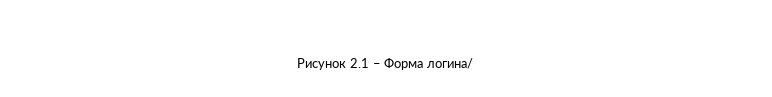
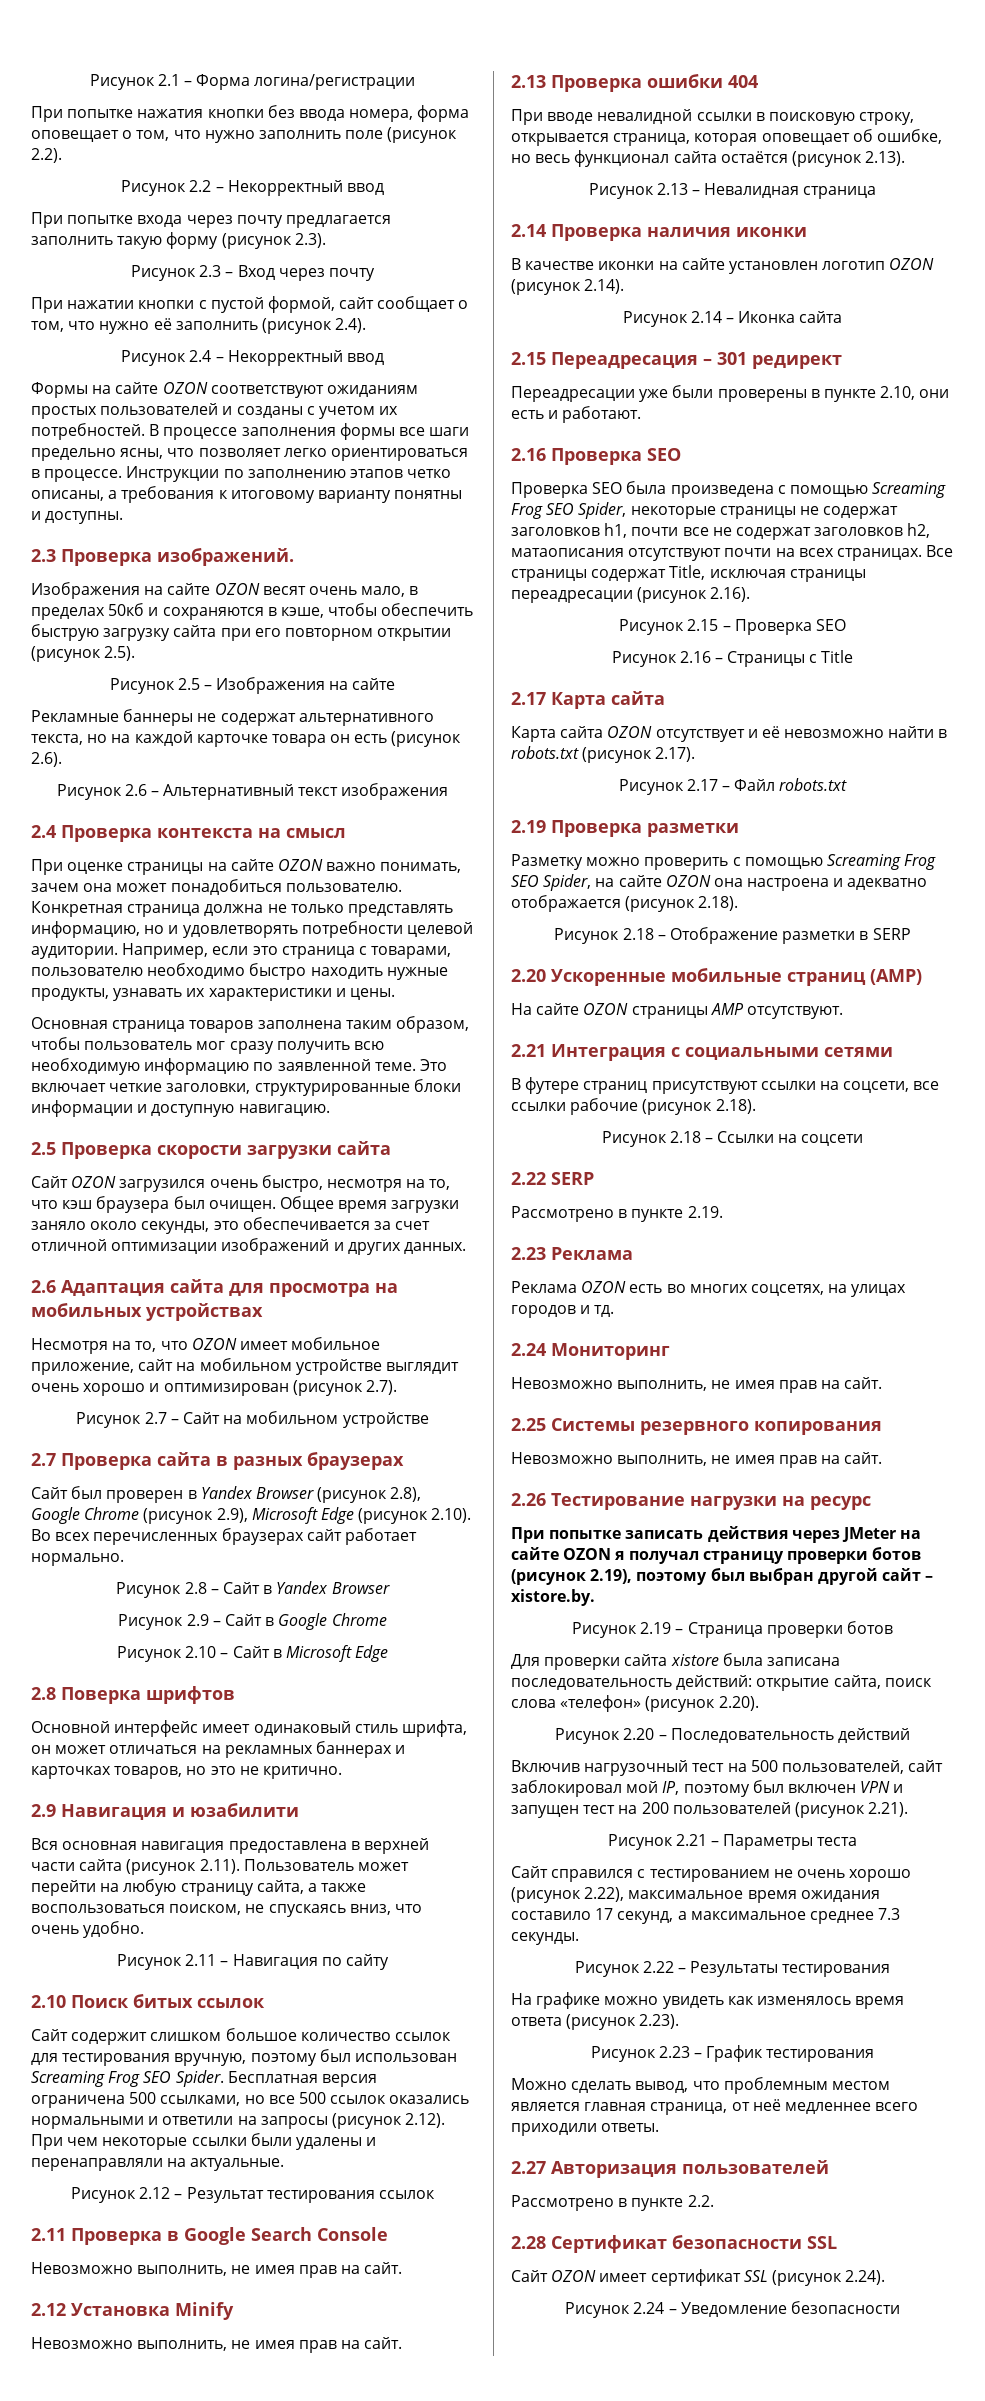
[426,58,473,69] логина/ -> [254,74,416,90] [31,105,470,122] [31,127,458,143] [31,148,62,163] [121,180,384,196] [31,212,391,228] [31,232,326,249] [131,265,375,281] [31,296,469,313] [31,318,367,334] [121,350,384,366] [31,382,418,398] [31,403,399,419] [31,423,470,440] [31,448,468,461] [31,466,452,482] [31,486,463,503] [31,511,124,524] [31,548,294,566] [31,582,419,599] [31,603,474,620] [31,624,452,641] [31,646,136,662] [109,677,396,694] [31,709,434,726] [31,731,462,747] [31,752,62,767] [56,783,449,800] [31,825,346,842] [31,859,462,875] [31,879,402,895] [31,901,453,917] [31,921,473,938] [31,943,452,959] [31,963,448,980] [31,988,395,1001] [31,1016,469,1033] [31,1037,384,1054] [31,1058,447,1075] [31,1079,461,1096] [31,1100,330,1117] [31,1141,391,1159] [31,1175,451,1192] [31,1196,460,1213] [31,1217,431,1234] [31,1238,466,1255] [31,1279,398,1297] [31,1303,263,1321] [31,1337,381,1354] [31,1358,459,1375] [31,1380,397,1396] [76,1411,429,1428] [31,1452,404,1470] [31,1486,422,1503] [31,1507,472,1524] [31,1528,417,1545] [31,1553,124,1566] [116,1581,390,1598] [118,1613,387,1630] [116,1645,389,1662] [31,1686,235,1704] [31,1720,467,1737] [31,1741,406,1758] [31,1766,342,1779] [31,1803,299,1820] [31,1838,429,1854] [31,1859,409,1875] [31,1879,367,1896] [31,1904,422,1917] [31,1921,145,1938] [117,1954,389,1970] [31,1994,265,2008] [31,2028,451,2045] [31,2049,457,2066] [31,2070,377,2087] [31,2092,470,2108] [31,2113,446,2129] [31,2133,377,2150] [31,2158,285,2171] [71,2187,435,2203] [31,2227,388,2245] [31,2262,403,2278] [31,2302,234,2320] [31,2337,403,2353] [511,74,758,92] [511,109,915,125] [511,129,942,146] [511,150,906,167] [588,183,877,199] [511,224,807,241] [511,258,935,274] [511,279,625,295] [622,311,843,327] [511,352,842,369] [511,385,950,402] [511,406,642,423] [511,448,681,465] [511,481,947,498] [511,502,899,519] [511,523,931,540] [511,545,954,561] [511,565,866,582] [511,587,751,603] [619,619,846,635] [611,650,854,667] [511,691,665,709] [511,726,948,742] [511,746,696,763] [618,778,848,795] [511,820,739,837] [511,854,937,870] [511,874,928,891] [511,895,739,912] [554,927,911,944] [511,968,922,986] [511,1003,843,1019] [511,1044,893,1061] [511,1077,940,1094] [511,1098,756,1115] [601,1131,864,1147] [511,1172,594,1185] [511,1206,723,1222] [511,1247,633,1260] [511,1281,907,1297] [511,1305,615,1318] [511,1343,670,1360] [511,1377,883,1393] [511,1418,882,1435] [511,1452,883,1468] [511,1493,871,1510] [511,1526,922,1543] [511,1547,922,1564] [511,1568,934,1585] [511,1589,595,1606] [572,1621,893,1638] [511,1653,840,1670] [511,1675,932,1691] [511,1695,759,1712] [555,1728,910,1744] [511,1760,944,1776] [511,1780,904,1797] [511,1802,909,1818] [607,1834,858,1850] [511,1866,912,1882] [511,1887,880,1903] [511,1908,901,1924] [511,1932,579,1945] [574,1961,891,1977] [511,1992,905,2009] [511,2014,680,2030] [590,2045,875,2062] [511,2077,890,2094] [511,2099,919,2115] [511,2123,660,2136] [511,2160,829,2178] [511,2195,714,2211] [511,2235,837,2253] [511,2269,886,2286] [565,2301,900,2318] логина/регистрации // При попытке нажатия кнопки без ввода номера, форма оповещает о том, что нужно заполнить поле (рисунок 2.2). // Рисунок 2.2 – Некорректный ввод // При попытке входа через почту предлагается заполнить такую форму (рисунок 2.3). // Рисунок 2.3 – Вход через почту // При нажатии кнопки с пустой формой, сайт сообщает о том, что нужно её заполнить (рисунок 2.4). // Рисунок 2.4 – Некорректный ввод // Формы на сайте OZON соответствуют ожиданиям простых пользователей и созданы с учетом их потребностей. В процессе заполнения формы все шаги предельно ясны, что позволяет легко ориентироваться в процессе. Инструкции по заполнению этапов четко описаны, а требования к итоговому варианту понятны и доступны. // 2.3 Проверка изображений. // Изображения на сайте OZON весят очень мало, в пределах 50кб и сохраняются в кэше, чтобы обеспечить быструю загрузку сайта при его повторном открытии (рисунок 2.5). // Рисунок 2.5 – Изображения на сайте // Рекламные баннеры не содержат альтернативного текста, но на каждой карточке товара он есть (рисунок 2.6). // Рисунок 2.6 – Альтернативный текст изображения // 2.4 Проверка контекста на смысл // При оценке страницы на сайте OZON важно понимать, зачем она может понадобиться пользователю. Конкретная страница должна не только представлять информацию, но и удовлетворять потребности целевой аудитории. Например, если это страница с товарами, пользователю необходимо быстро находить нужные продукты, узнавать их характеристики и цены. // Основная страница товаров заполнена таким образом, чтобы пользователь мог сразу получить всю необходимую информацию по заявленной теме. Это включает четкие заголовки, структурированные блоки информации и доступную навигацию. // 2.5 Проверка скорости загрузки сайта // Сайт OZON загрузился очень быстро, несмотря на то, что кэш браузера был очищен. Общее время загрузки заняло около секунды, это обеспечивается за счет отличной оптимизации изображений и других данных. // 2.6 Адаптация сайта для просмотра на мобильных устройствах // Несмотря на то, что OZON имеет мобильное приложение, сайт на мобильном устройстве выглядит очень хорошо и оптимизирован (рисунок 2.7). // Рисунок 2.7 – Сайт на мобильном устройстве // 2.7 Проверка сайта в разных браузерах // Сайт был проверен в Yandex Browser (рисунок 2.8), Google Chrome (рисунок 2.9), Microsoft Edge (рисунок 2.10). Во всех перечисленных браузерах сайт работает нормально. // Рисунок 2.8 – Сайт в Yandex Browser // Рисунок 2.9 – Сайт в Google Chrome // Рисунок 2.10 – Сайт в Microsoft Edge // 2.8 Поверка шрифтов // Основной интерфейс имеет одинаковый стиль шрифта, он может отличаться на рекламных баннерах и карточках товаров, но это не критично. // 2.9 Навигация и юзабилити // Вся основная навигация предоставлена в верхней части сайта (рисунок 2.11). Пользователь может перейти на любую страницу сайта, а также воспользоваться поиском, не спускаясь вниз, что очень удобно. // Рисунок 2.11 – Навигация по сайту // 2.10 Поиск битых ссылок // Сайт содержит слишком большое количество ссылок для тестирования вручную, поэтому был использован Screaming Frog SEO Spider. Бесплатная версия ограничена 500 ссылками, но все 500 ссылок оказались нормальными и ответили на запросы (рисунок 2.12). При чем некоторые ссылки были удалены и перенаправляли на актуальные. // Рисунок 2.12 – Результат тестирования ссылок // 2.11 Проверка в Google Search Console // Невозможно выполнить, не имея прав на сайт. // 2.12 Установка Minify // Невозможно выполнить, не имея прав на сайт. // 2.13 Проверка ошибки 404 // При вводе невалидной ссылки в поисковую строку, открывается страница, которая оповещает об ошибке, но весь функционал сайта остаётся (рисунок 2.13). // Рисунок 2.13 – Невалидная страница // 2.14 Проверка наличия иконки // В качестве иконки на сайте установлен логотип OZON (рисунок 2.14). // Рисунок 2.14 – Иконка сайта // 2.15 Переадресация – 301 редирект // Переадресации уже были проверены в пункте 2.10, они есть и работают. // 2.16 Проверка SEO // Проверка SEO была произведена с помощью Screaming Frog SEO Spider, некоторые страницы не содержат заголовков h1, почти все не содержат заголовков h2, матаописания отсутствуют почти на всех страницах. Все страницы содержат Title, исключая страницы переадресации (рисунок 2.16). // Рисунок 2.15 – Проверка SEO // Рисунок 2.16 – Страницы с Title // 2.17 Карта сайта // Карта сайта OZON отсутствует и её невозможно найти в robots.txt (рисунок 2.17). // Рисунок 2.17 – Файл robots.txt // 2.19 Проверка разметки // Разметку можно проверить с помощью Screaming Frog SEO Spider, на сайте OZON она настроена и адекватно отображается (рисунок 2.18). // Рисунок 2.18 – Отображение разметки в SERP // 2.20 Ускоренные мобильные страниц (AMP) // На сайте OZON страницы AMP отсутствуют. // 2.21 Интеграция с социальными сетями // В футере страниц присутствуют ссылки на соцсети, все ссылки рабочие (рисунок 2.18). // Рисунок 2.18 – Ссылки на соцсети // 2.22 SERP // Рассмотрено в пункте 2.19. // 2.23 Реклама // Реклама OZON есть во многих соцсетях, на улицах городов и тд. // 2.24 Мониторинг // Невозможно выполнить, не имея прав на сайт. // 2.25 Системы резервного копирования // Невозможно выполнить, не имея прав на сайт. // 2.26 Тестирование нагрузки на ресурс // При попытке записать действия через JMeter на сайте OZON я получал страницу проверки ботов (рисунок 2.19), поэтому был выбран другой сайт – xistore.by. // Рисунок 2.19 – Страница проверки ботов // Для проверки сайта xistore была записана последовательность действий: открытие сайта, поиск слова «телефон» (рисунок 2.20). // Рисунок 2.20 – Последовательность действий // Включив нагрузочный тест на 500 пользователей, сайт заблокировал мой IP, поэтому был включен VPN и запущен тест на 200 пользователей (рисунок 2.21). // Рисунок 2.21 – Параметры теста // Сайт справился с тестированием не очень хорошо (рисунок 2.22), максимальное время ожидания составило 17 секунд, а максимальное среднее 7.3 секунды. // Рисунок 2.22 – Результаты тестирования // На графике можно увидеть как изменялось время ответа (рисунок 2.23). // Рисунок 2.23 – График тестирования // Можно сделать вывод, что проблемным местом является главная страница, от неё медленнее всего приходили ответы. // 2.27 Авторизация пользователей // Рассмотрено в пункте 2.2. // 2.28 Сертификат безопасности SSL // Сайт OZON имеет сертификат SSL (рисунок 2.24). // Рисунок 2.24 – Уведомление безопасности

